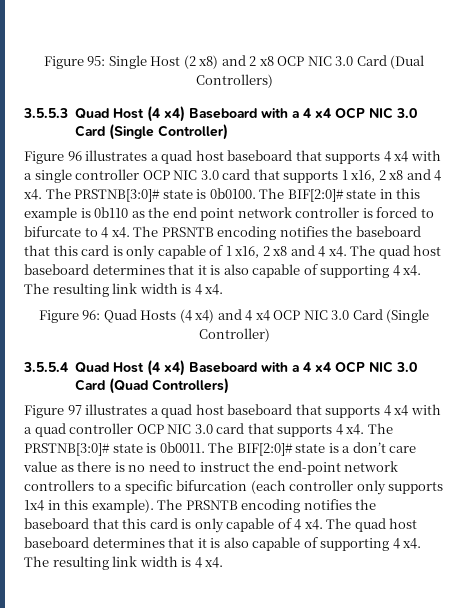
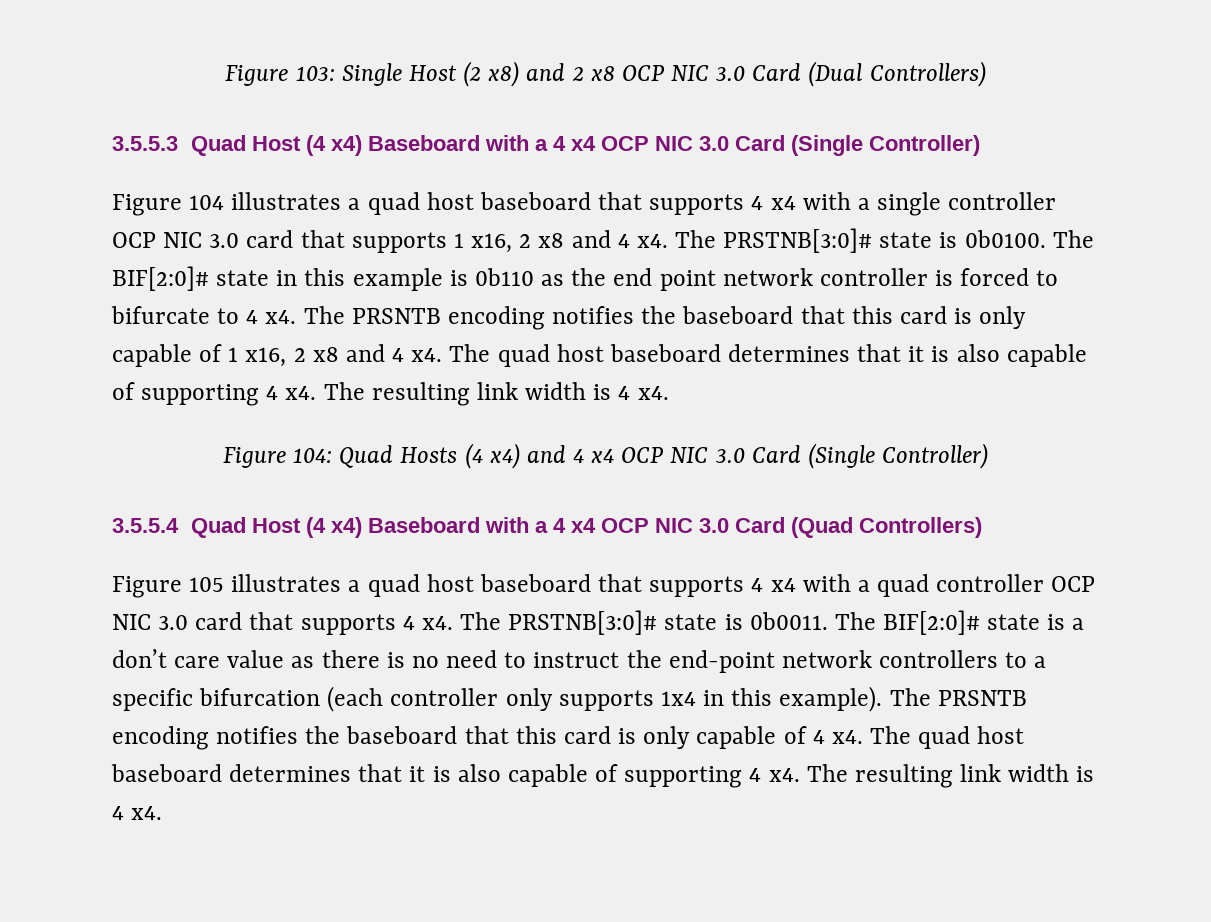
[43,56,106,69] Figure 95: -> [225,65,335,86] Figure 103:
[67,151,82,161] 96 -> [189,195,225,210] 104
[82,310,101,320] 96: -> [293,448,333,463] 104:
[67,405,82,415] 97 -> [189,577,225,592] 105

